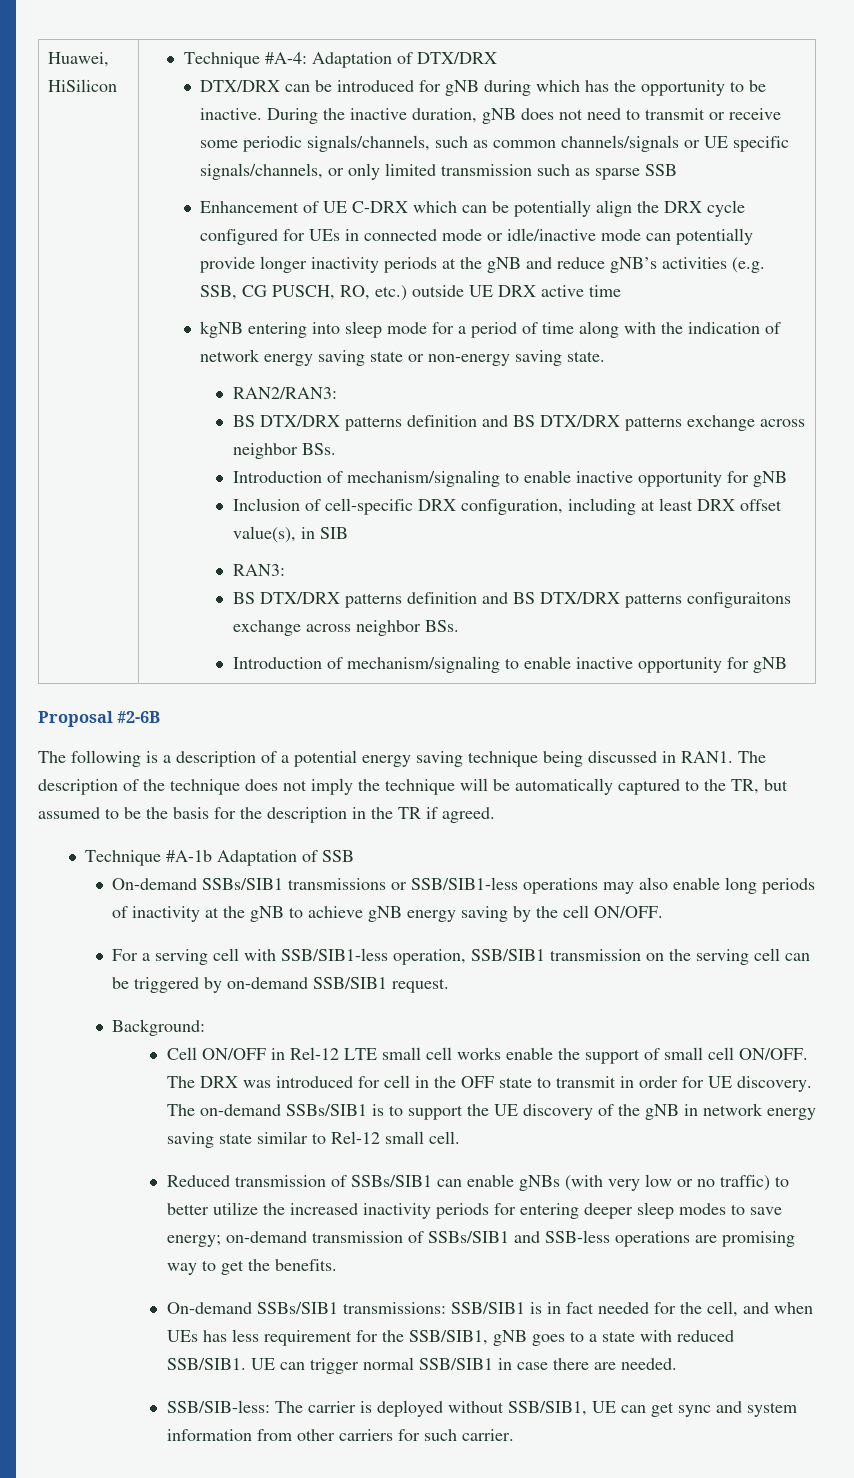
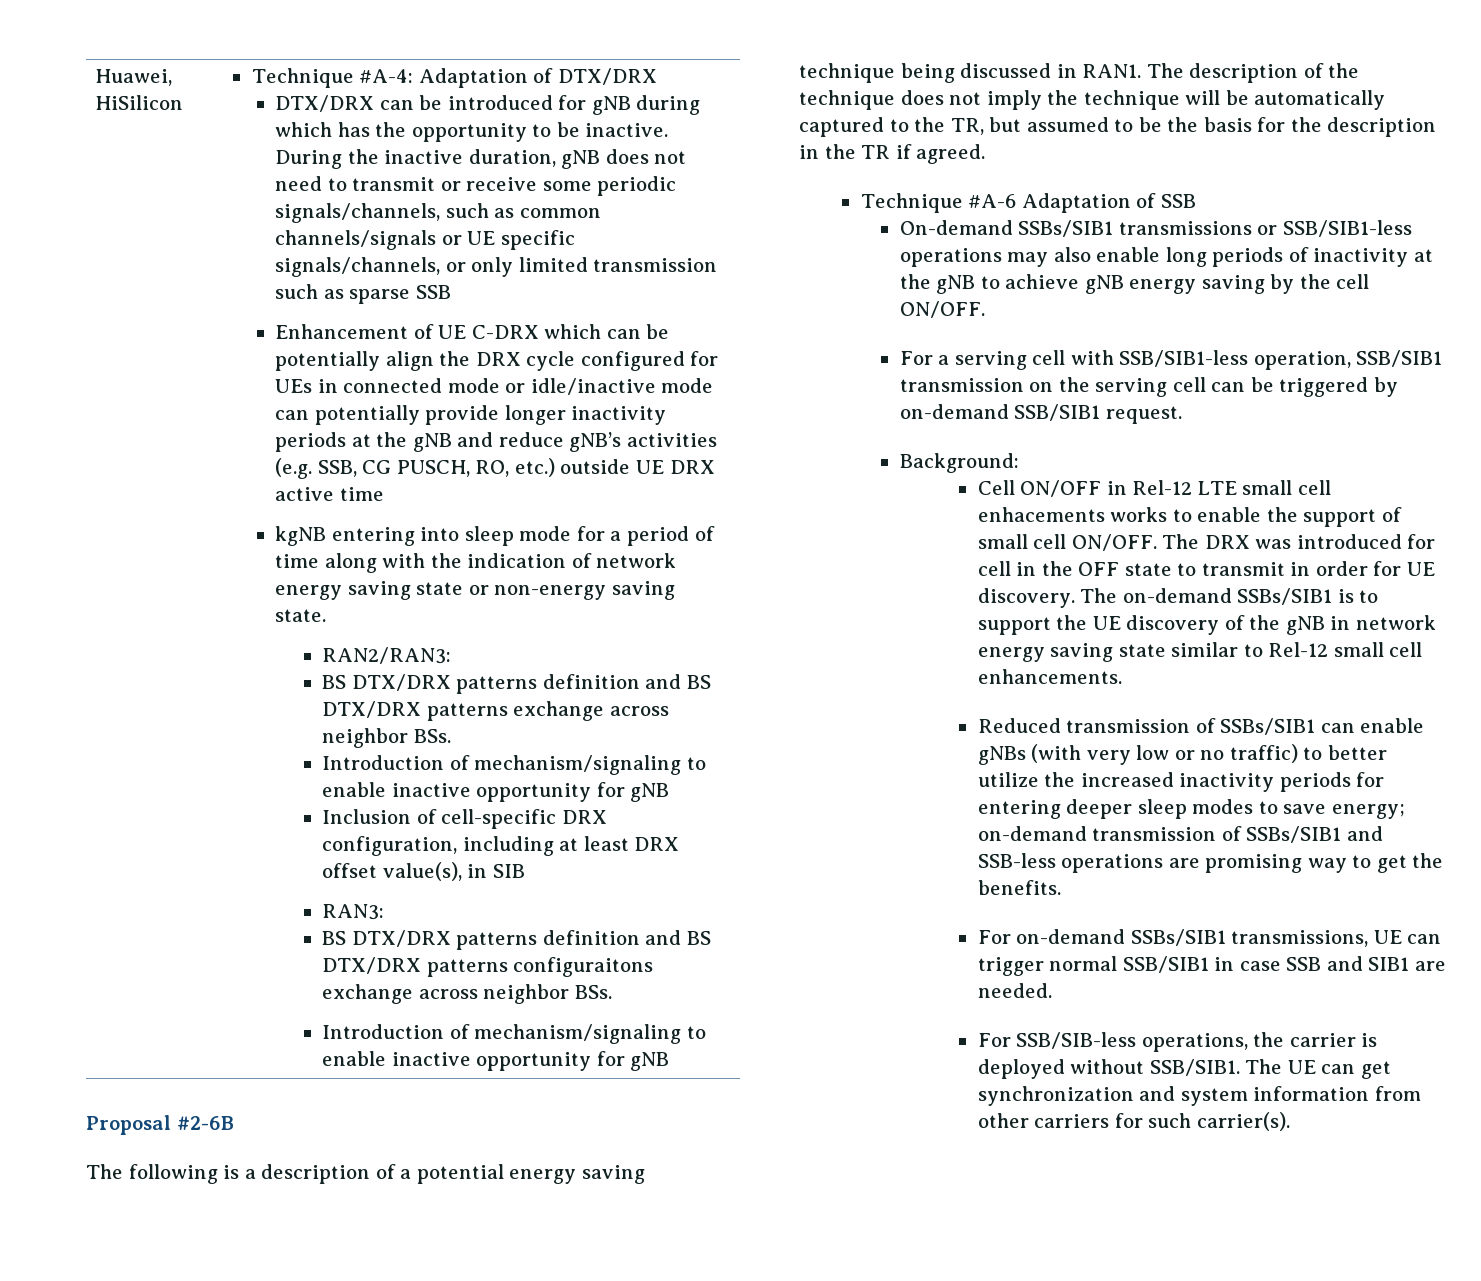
[165,850,212,862] #A-1b -> [968,194,1017,208] #A-6
[456,1047,501,1060] works -> [977,507,1192,522] enhacements works to
[428,1131,460,1144] cell. -> [1389,642,1423,657] [977,669,1122,684] cell enhancements.
[166,1301,813,1317] [166,1329,734,1346] [166,1358,246,1370] On-demand SSBs/SIB1 transmissions: SSB/SIB1 is in fact needed for the cell, and when UEs has less requirement for the SSB/SIB1, gNB goes to a state with reduced SSB/SIB1. -> [977,929,1369,947] For on-demand SSBs/SIB1 transmissions,
[552,1358,589,1370] there -> [1286,956,1410,971] SSB and SIB1
[166,1400,303,1413] SSB/SIB-less: The -> [977,1032,1285,1052] For SSB/SIB-less operations, the
[507,1401,587,1416] SSB/SIB1, -> [1149,1059,1283,1076] SSB/SIB1. The
[677,1405,711,1417] sync -> [977,1086,1134,1106] synchronization
[461,1429,514,1441] carrier. -> [1196,1112,1290,1131] carrier(s).

